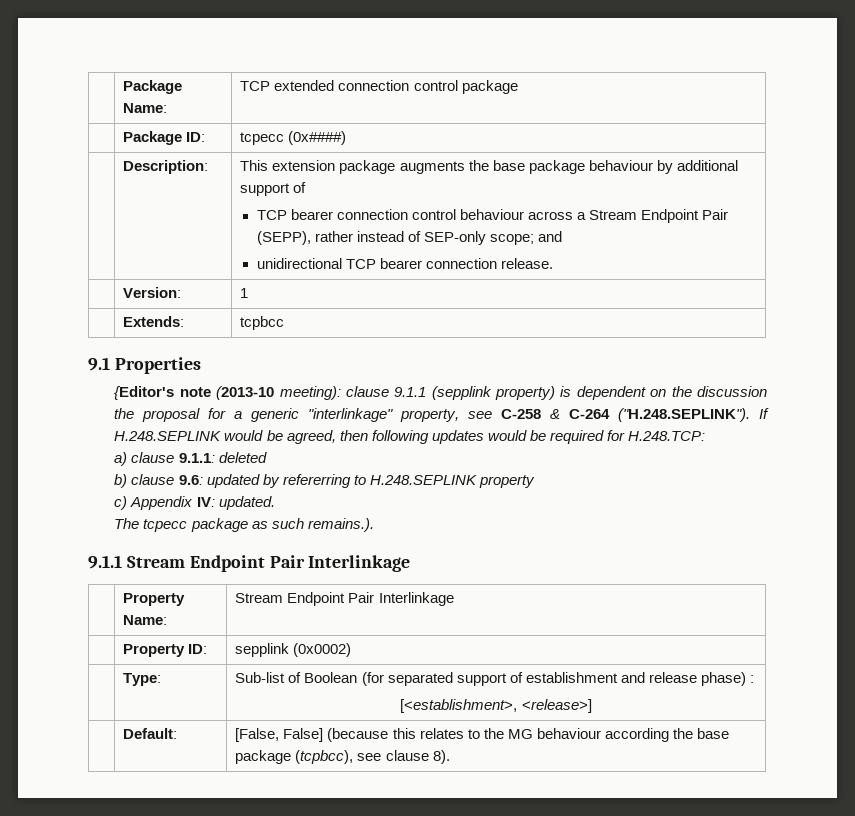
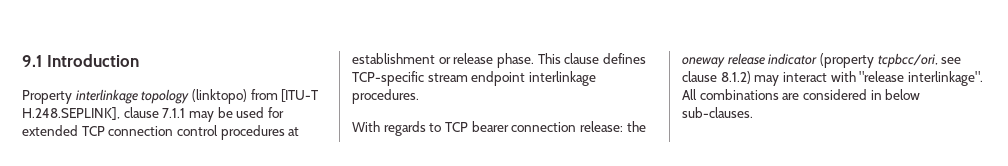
[123,80,183,94] [123,103,168,113] [240,80,518,94] [123,131,206,145] [240,131,347,145] [123,160,209,174] [240,160,738,174] [240,182,307,196] [256,209,729,223] [256,231,563,245] [256,258,554,269] [123,287,182,298] [240,288,249,298] [123,316,185,327] [240,316,285,330] [88,357,201,374] [114,386,767,400] [114,408,769,422] [114,430,705,444] [114,452,267,466] [114,474,535,488] [114,496,275,510] [114,518,374,532] [88,555,411,572] [123,593,186,606] [123,615,168,625] [235,592,454,606] [123,644,208,657] [235,643,352,657] [123,673,162,686] [235,672,754,686] [400,699,592,713] [123,728,178,739] [235,728,729,742] [235,750,450,764] | Package Name: | TCP extended connection control package // | Package ID: | tcpecc (0x####) // | Description: | This extension package augments the base package behaviour by additional support of // TCP bearer connection control behaviour across a Stream Endpoint Pair (SEPP), rather instead of SEP-only scope; and // unidirectional TCP bearer connection release. // | Version: | 1 // | Extends: | tcpbcc // 9.1 Properties // {Editor's note (2013-10 meeting): clause 9.1.1 (sepplink property) is dependent on the discussion the proposal for a generic "interlinkage" property, see C-258 & C-264 ("H.248.SEPLINK"). If H.248.SEPLINK would be agreed, then following updates would be required for H.248.TCP: // a) clause 9.1.1: deleted // b) clause 9.6: updated by refererring to H.248.SEPLINK property // c) Appendix IV: updated. // The tcpecc package as such remains.). // 9.1.1 Stream Endpoint Pair Interlinkage // | Property Name: | Stream Endpoint Pair Interlinkage // | Property ID: | sepplink (0x0002) // | Type: | Sub-list of Boolean (for separated support of establishment and release phase) : // [<establishment>, <release>] // | Default: | [False, False] (because this relates to the MG behaviour according the base package (tcpbcc), see clause 8). -> [22,54,139,67] [22,89,319,104] [22,107,284,122] [22,125,300,140] [352,53,646,68] [352,71,596,86] [352,89,419,104] [352,121,646,136] [682,53,962,68] [682,71,983,86] [682,89,921,100] [682,107,753,118] 9.1 Introduction // Property interlinkage topology (linktopo) from [ITU-T H.248.SEPLINK], clause 7.1.1 may be used for extended TCP connection control procedures at establishment or release phase. This clause defines TCP-specific stream endpoint interlinkage procedures. // With regards to TCP bearer connection release: the oneway release indicator (property tcpbcc/ori, see clause 8.1.2) may interact with "release interlinkage". All combinations are considered in below sub-clauses.

